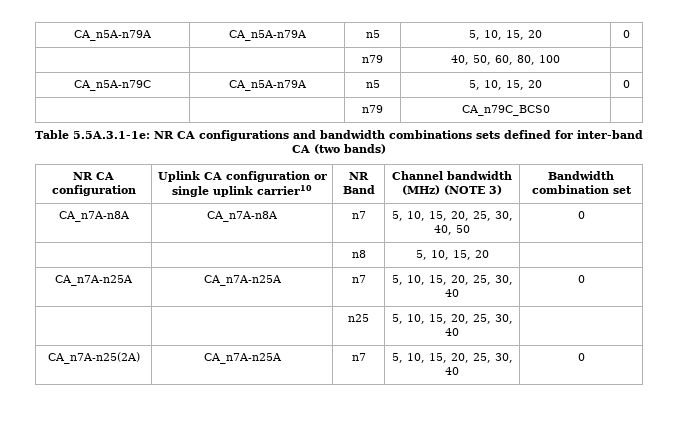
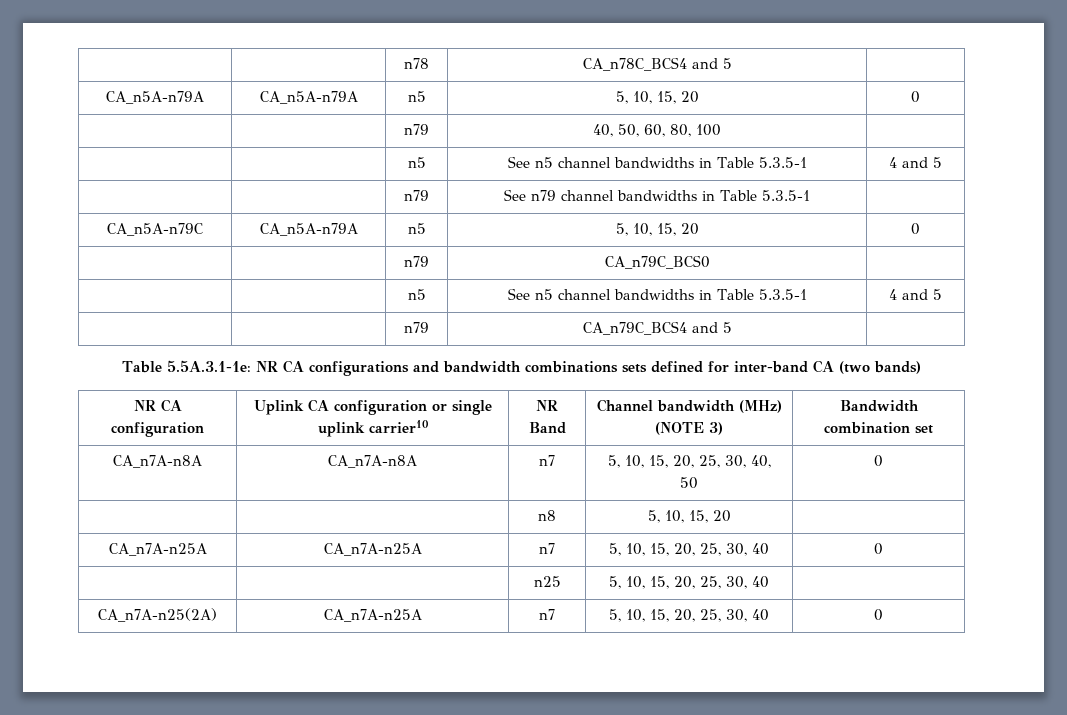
(74, 35) none -> [404,58,429,69] [582,57,732,71] | | n78 | CA_n78C_BCS4 and 5 | //
(560, 59) none -> [407,157,426,168] [507,156,807,168] [889,157,942,168] [404,190,429,201] [504,189,810,201] // | | n5 | See n5 channel bandwidths in Table 5.3.5-1 | 4 and 5 // | | n79 | See n79 channel bandwidths in Table 5.3.5-1 |
(550, 110) none -> [407,289,426,300] [507,288,807,300] [889,289,942,300] [404,322,429,333] [582,321,732,335] // | | n5 | See n5 channel bandwidths in Table 5.3.5-1 | 4 and 5 // | | n79 | CA_n79C_BCS4 and 5 |

